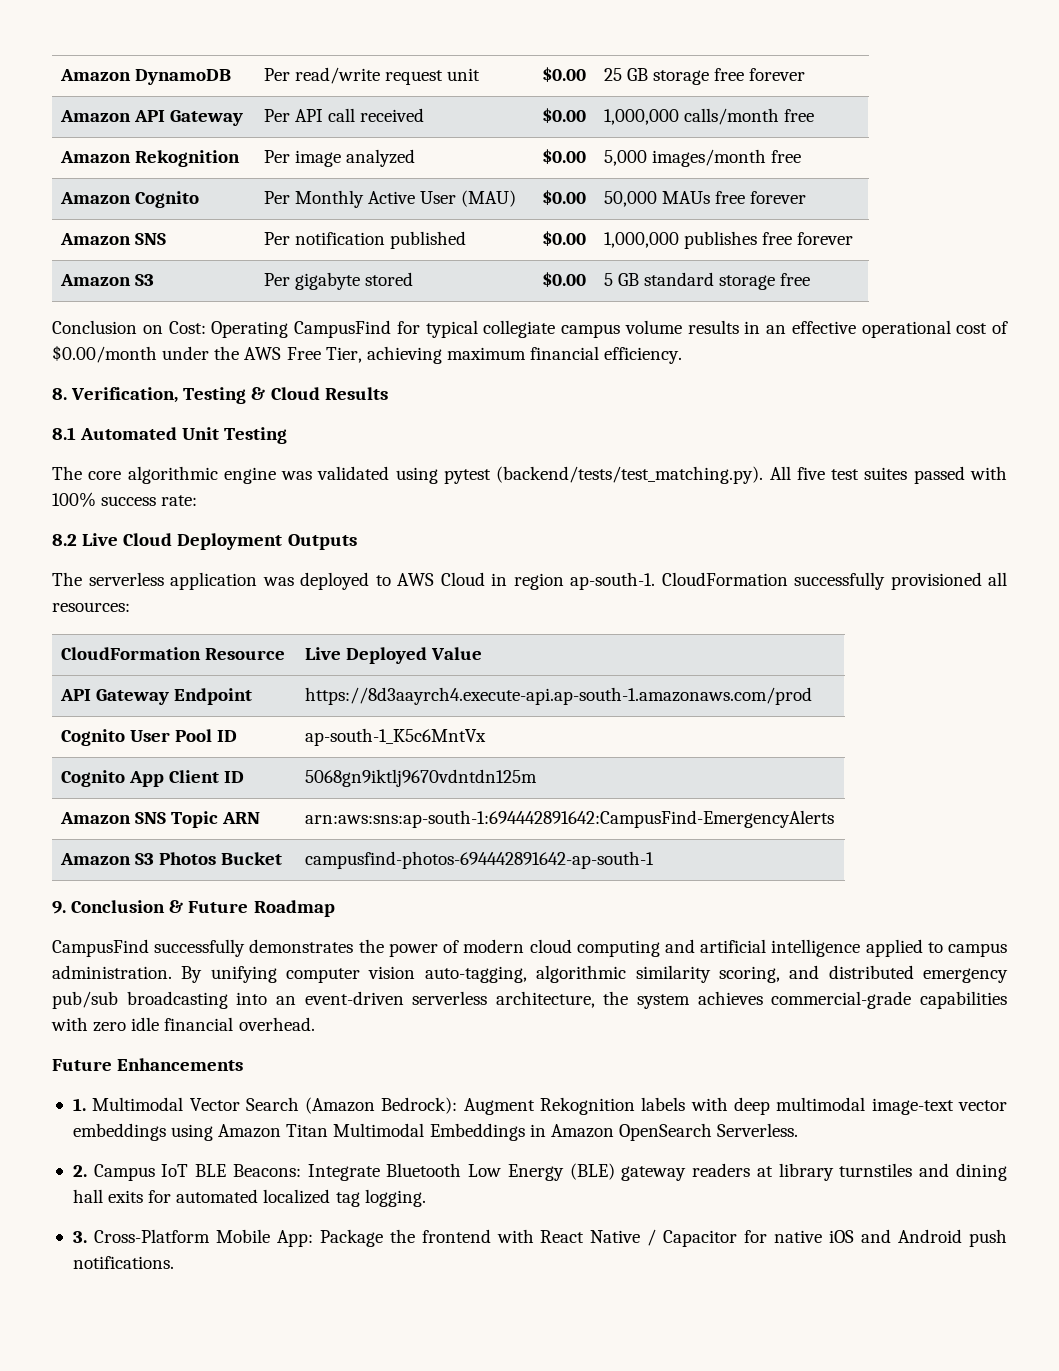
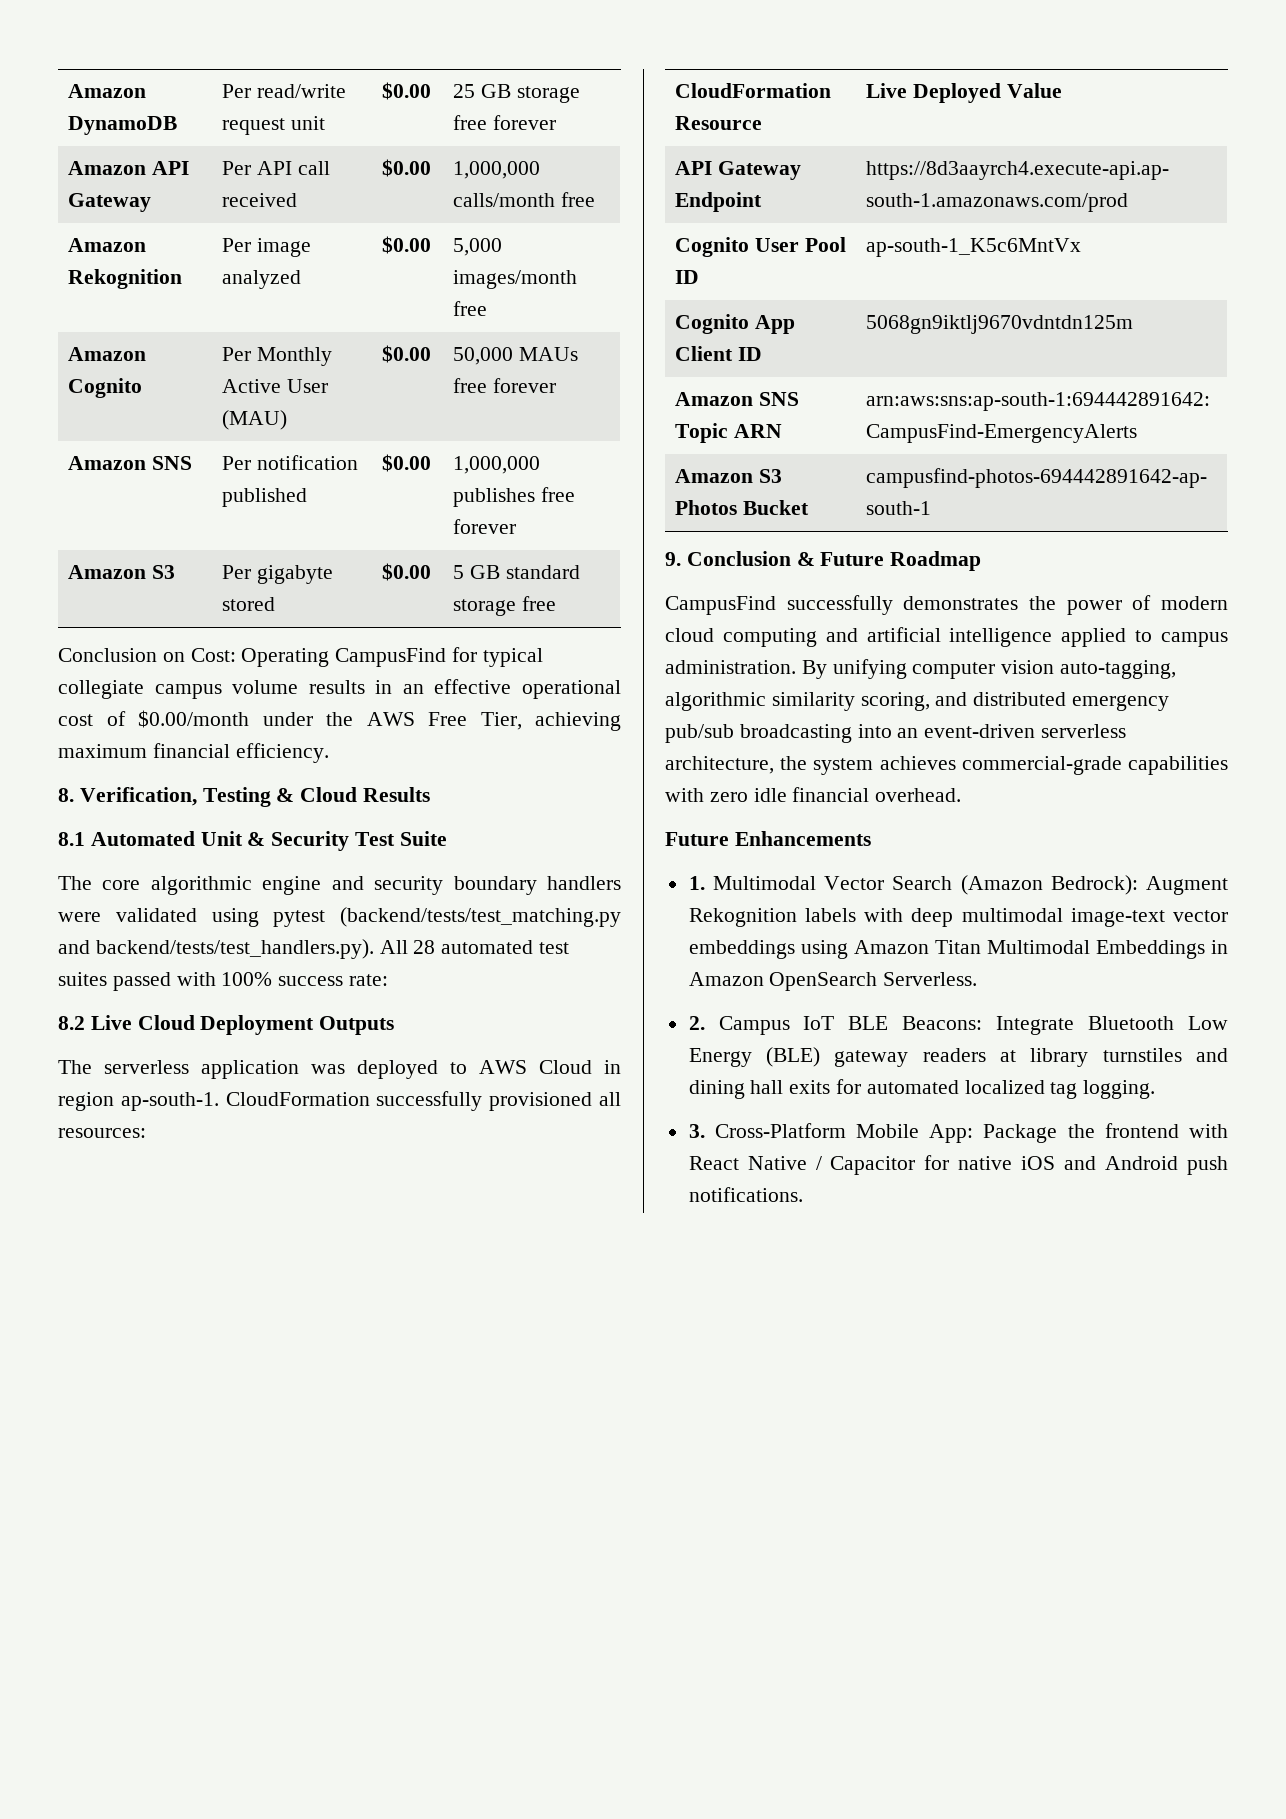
[224,427,288,444] Testing -> [247,831,447,851] & Security Test Suite
[281,466,825,484] was validated using pytest (backend/tests/test_matching.py). All five -> [331,876,621,895] [58,907,621,927] [58,939,534,959] and security boundary handlers were validated using pytest (backend/tests/test_matching.py and backend/tests/test_handlers.py). All 28 automated

